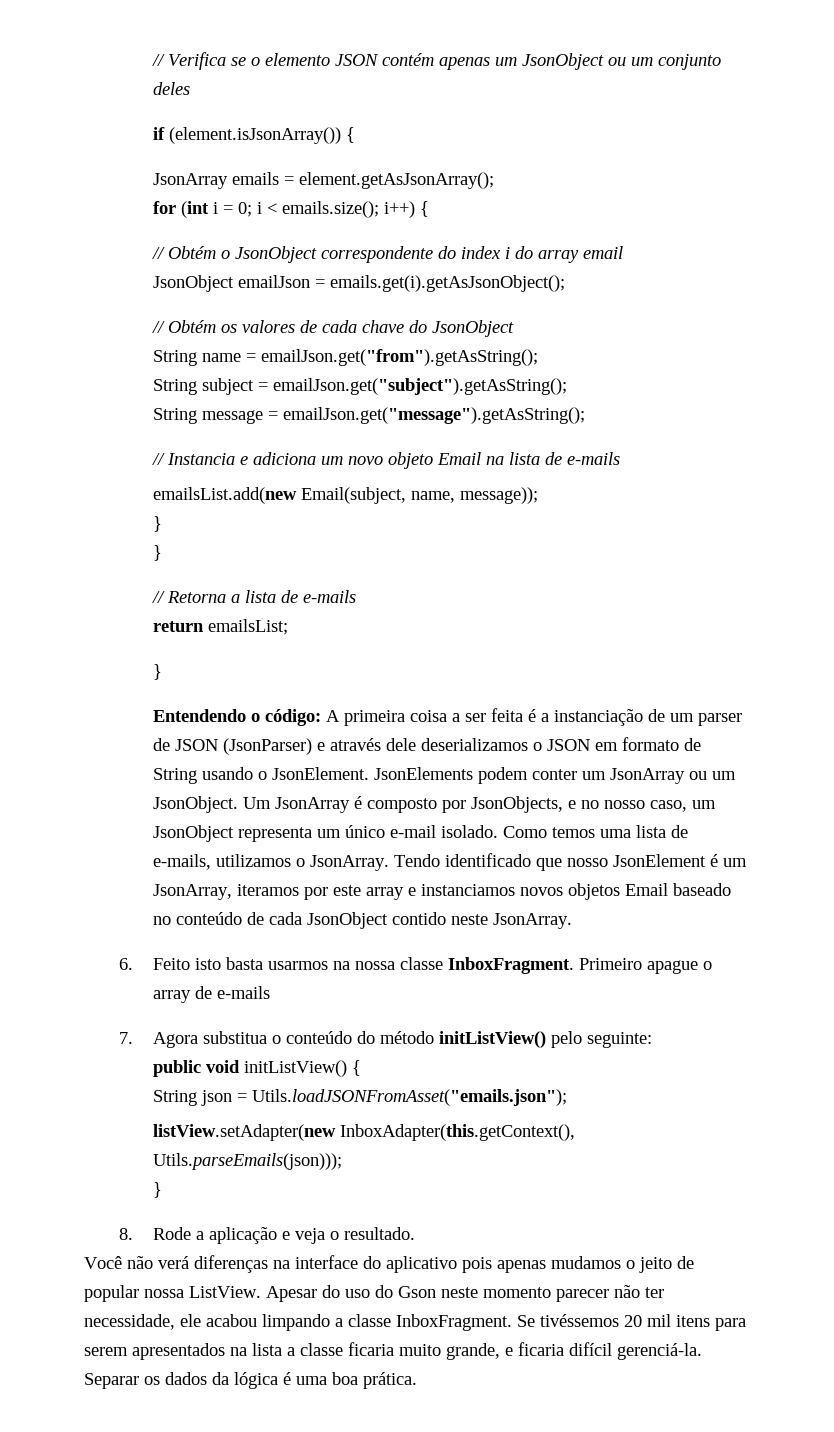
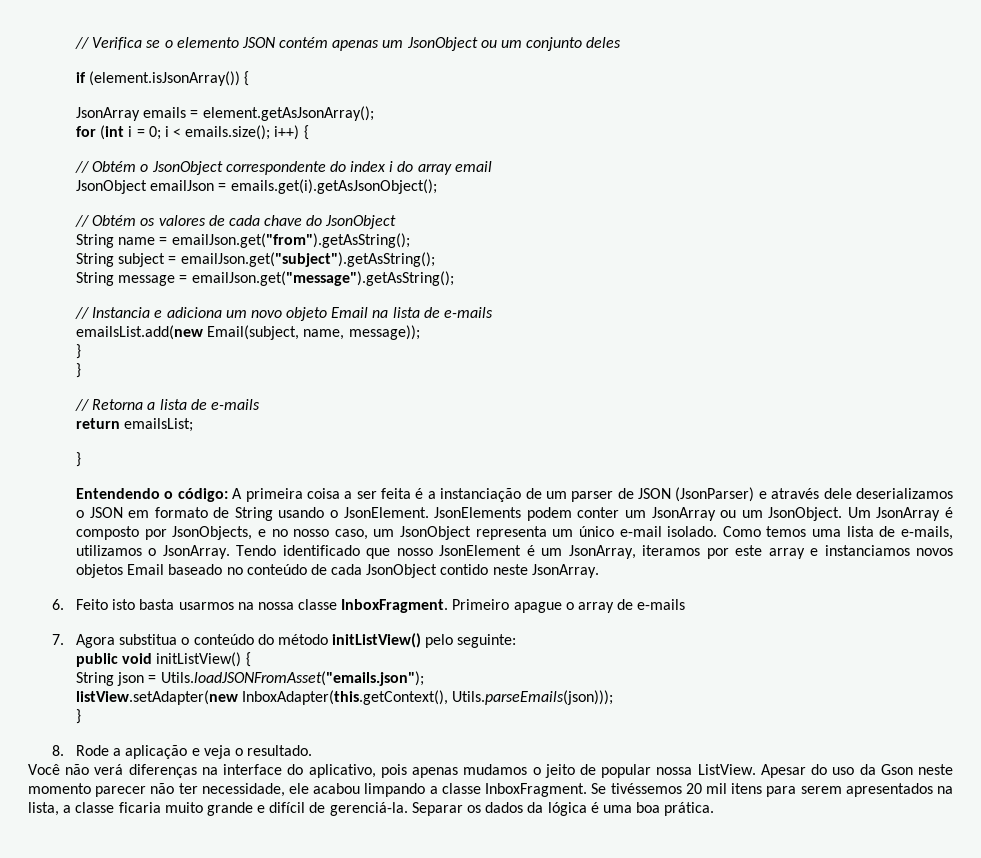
[386,1256,457,1273] aplicativo -> [308,764,376,778] aplicativo,
[375,1285,393,1298] do -> [859,764,876,775] da
[252,1343,282,1356] lista -> [28,802,59,816] lista,
[446,1342,612,1360] grande, e ficaria difícil -> [206,802,326,816] grande e difícil de

